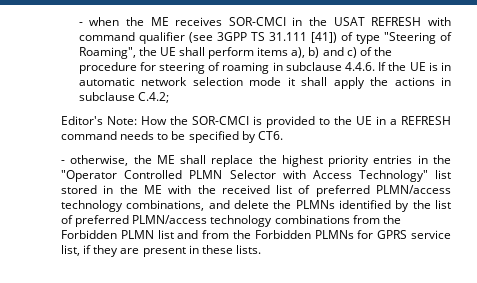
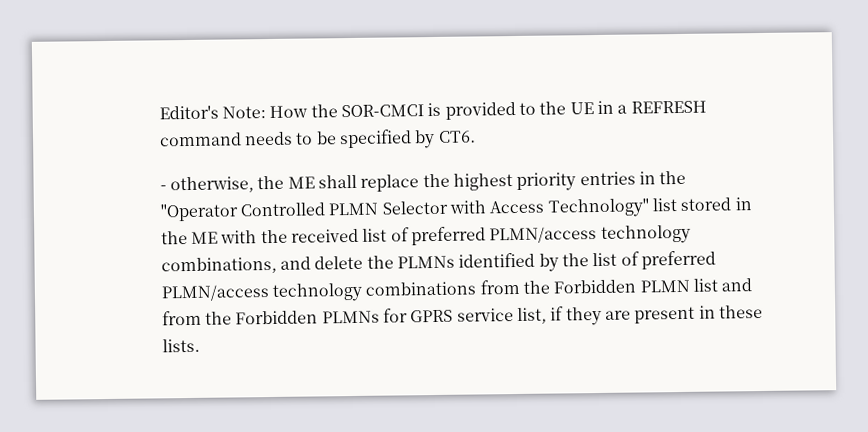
[78,17,452,26] [78,32,452,44] [78,47,392,59] [78,62,452,74] [78,77,452,89] [78,92,169,103] - when the ME receives SOR-CMCI in the USAT REFRESH with command qualifier (see 3GPP TS 31.111 [41]) of type "Steering of Roaming", the UE shall perform items a), b) and c) of the procedure for steering of roaming in subclause 4.4.6. If the UE is in automatic network selection mode it shall apply the actions in subclause C.4.2; // -> (158, 112) none

